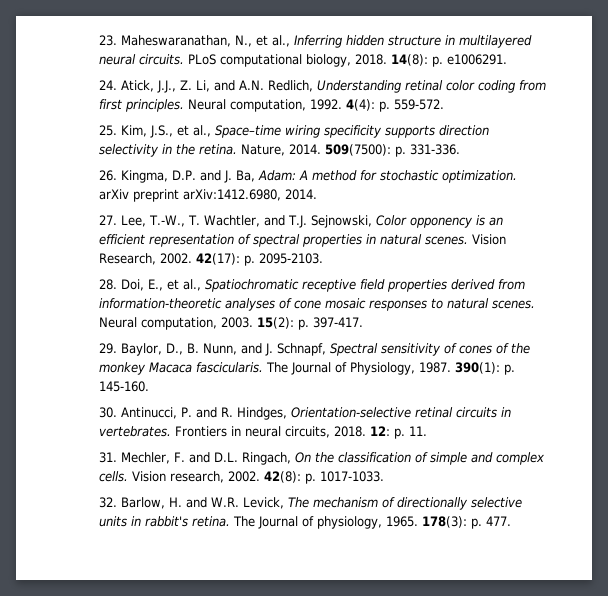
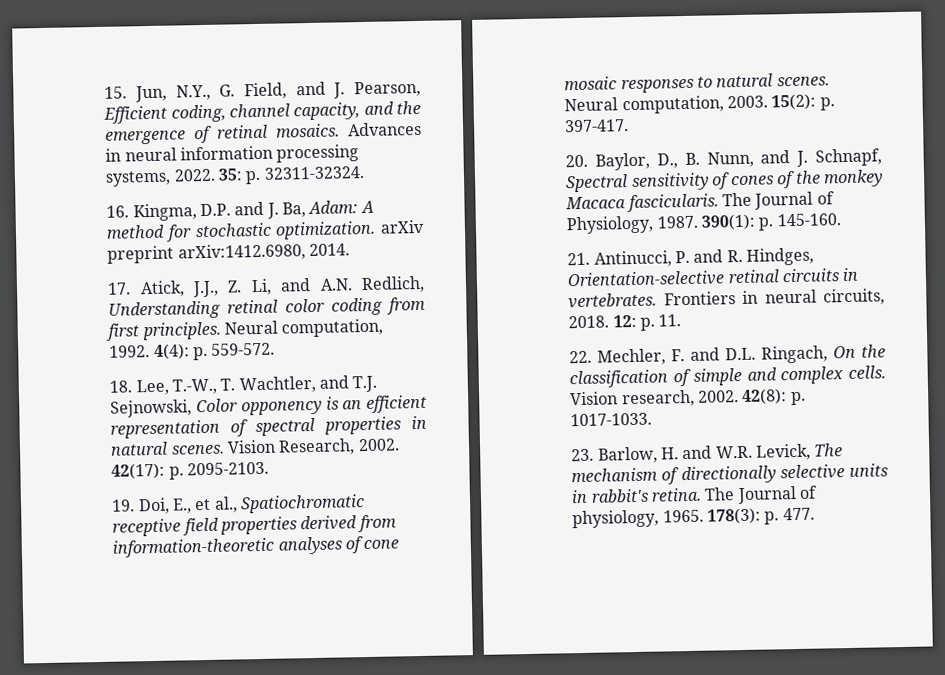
[99,35,533,48] [99,54,508,67] [99,80,118,90] 23. Maheswaranathan, N., et al., Inferring hidden structure in multilayered neural circuits. PLoS computational biology, 2018. 14(8): p. e1006291. // 24. -> [104,80,421,103] [103,100,421,124] [105,121,422,145] [105,144,360,163] [105,166,365,187] [106,200,374,222] [106,219,425,242] [107,243,350,264] [107,282,132,295] 15. Jun, N.Y., G. Field, and J. Pearson, Efficient coding, channel capacity, and the emergence of retinal mosaics. Advances in neural information processing systems, 2022. 35: p. 32311-32324. // 16. Kingma, D.P. and J. Ba, Adam: A method for stochastic optimization. arXiv preprint arXiv:1412.6980, 2014. // 17.
[99,125,490,138] [99,144,461,157] [99,170,518,183] [99,189,318,202] [99,215,118,225] 25. Kim, J.S., et al., Space–time wiring specificity supports direction selectivity in the retina. Nature, 2014. 509(7500): p. 331-336. // 26. Kingma, D.P. and J. Ba, Adam: A method for stochastic optimization. arXiv preprint arXiv:1412.6980, 2014. // 27. -> [109,380,133,393] 18.
[99,279,118,290] 28. -> [111,499,136,512] 19.
[99,343,118,354] 29. -> [565,154,589,168] 20.
[99,407,118,418] 30. -> [567,252,591,266] 21.
[99,452,118,463] 31. -> [569,350,593,364] 22.
[99,497,118,508] 32. -> [571,448,595,462] 23.

